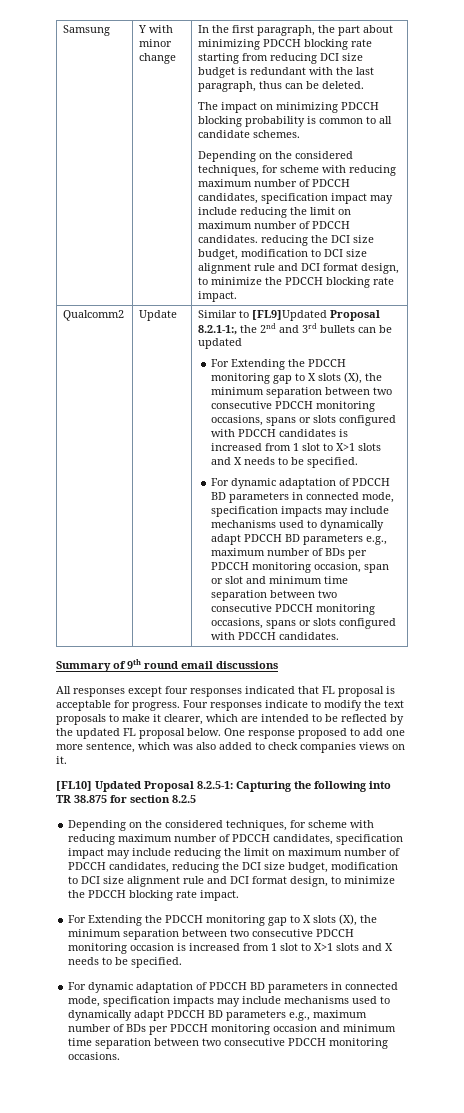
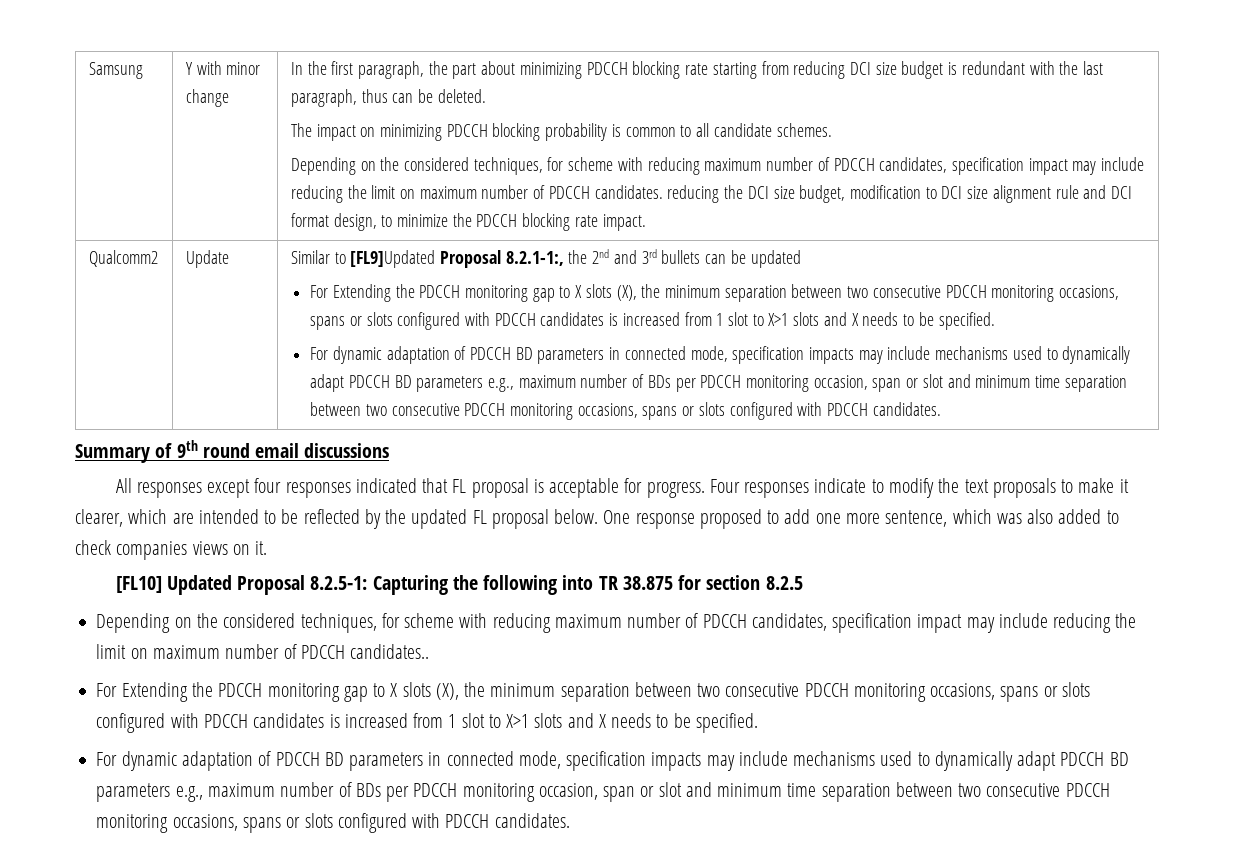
[109,862,399,873] [68,876,396,887] [68,890,240,901] candidates, reducing the DCI size budget, modification to DCI size alignment rule and DCI format design, to minimize the PDCCH blocking rate impact. -> [350,644,430,659] candidates..
[130,943,175,951] occasion -> [930,682,1091,702] [96,713,325,733] occasions, spans or slots configured with PDCCH candidates
[273,1024,397,1032] [68,1038,389,1049] [68,1052,121,1060] occasion and minimum time separation between two consecutive PDCCH monitoring occasions. -> [538,782,1110,802] [96,813,570,833] occasion, span or slot and minimum time separation between two consecutive PDCCH monitoring occasions, spans or slots configured with PDCCH candidates.

